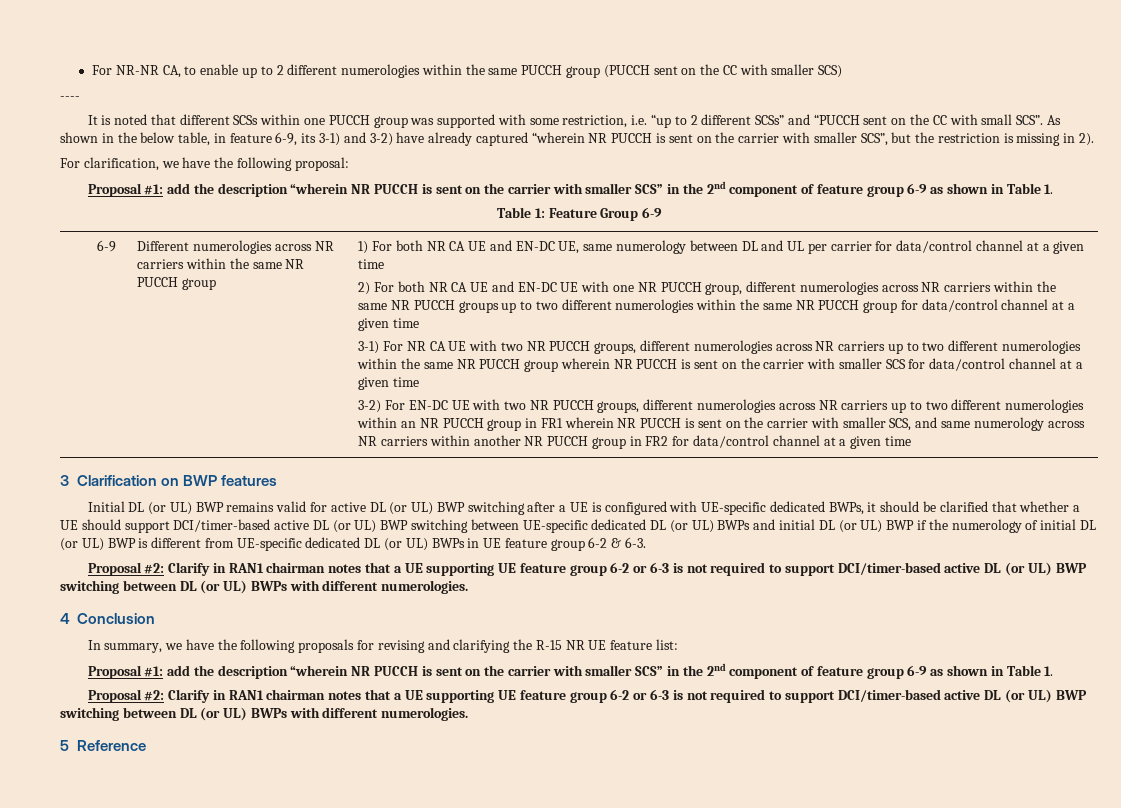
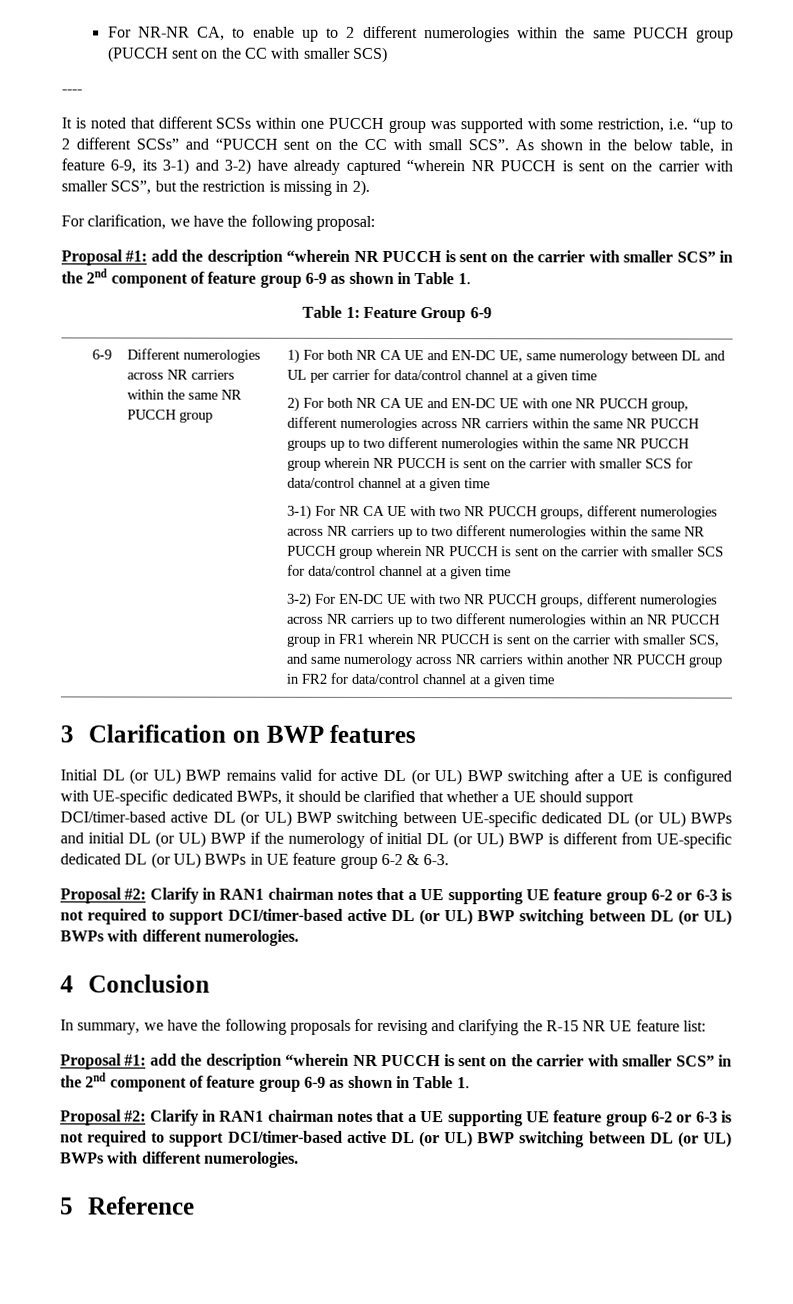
(898, 307) none -> [323,457,672,469] wherein NR PUCCH is sent on the carrier with smaller SCS

